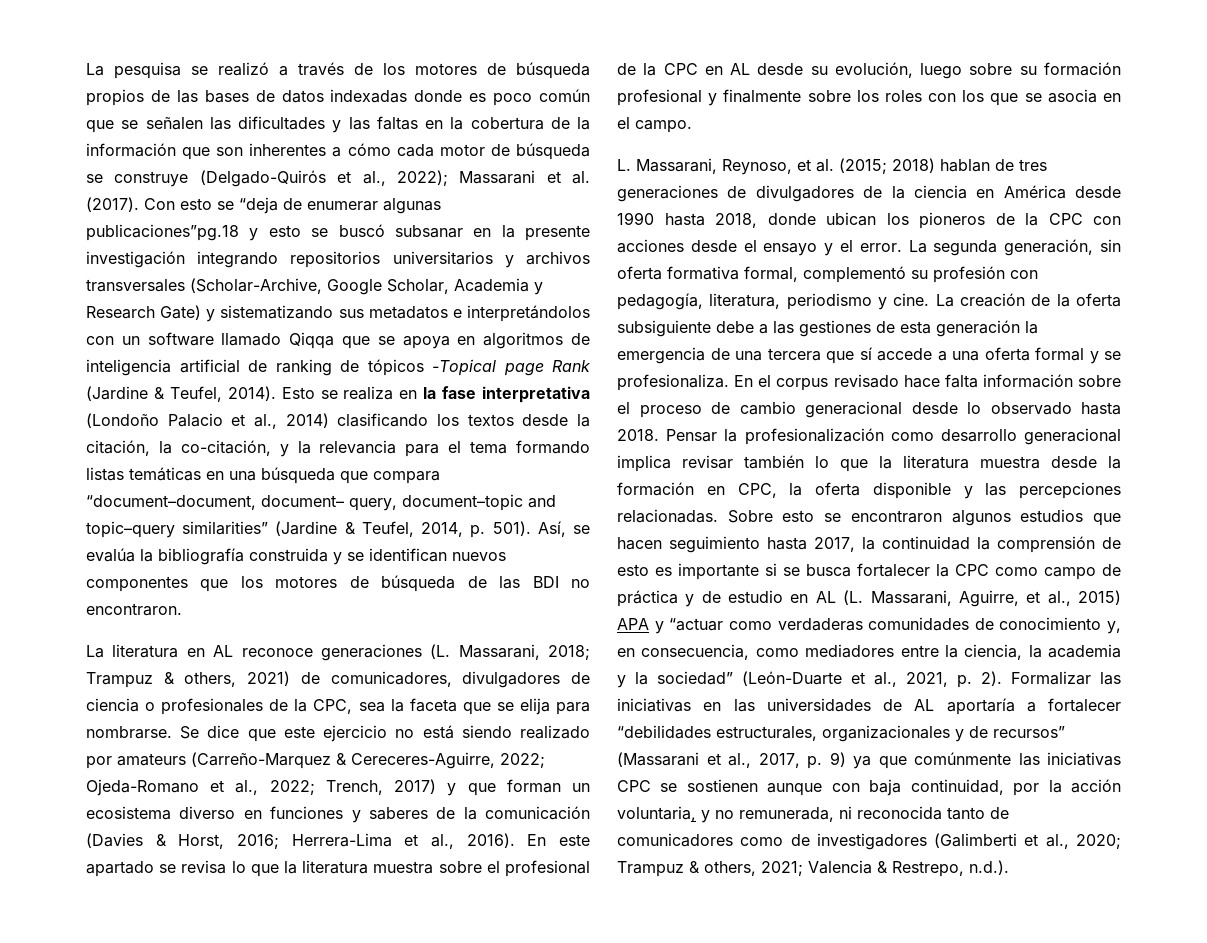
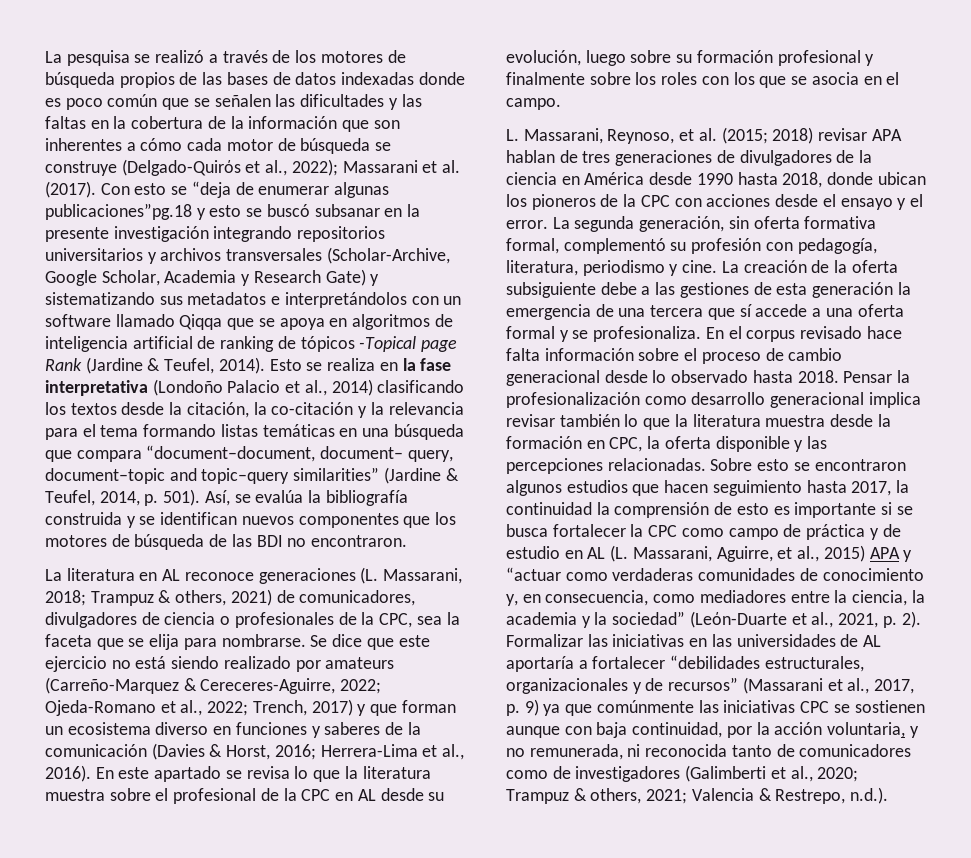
[180,440,271,456] co-citación, -> [271,402,354,415] co-citación
(935, 165) none -> [818,128,902,141] revisar APA

